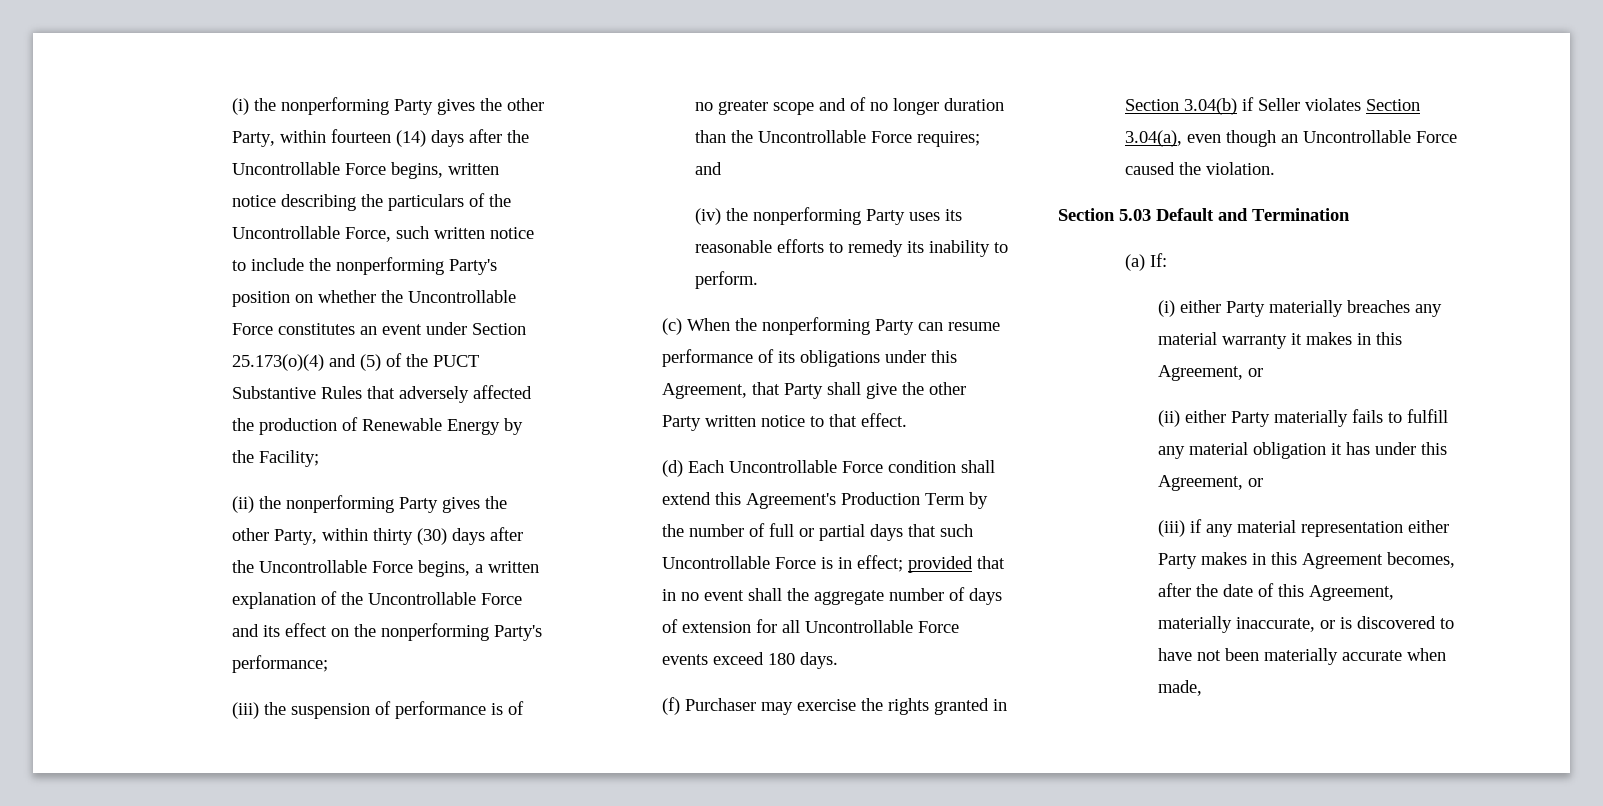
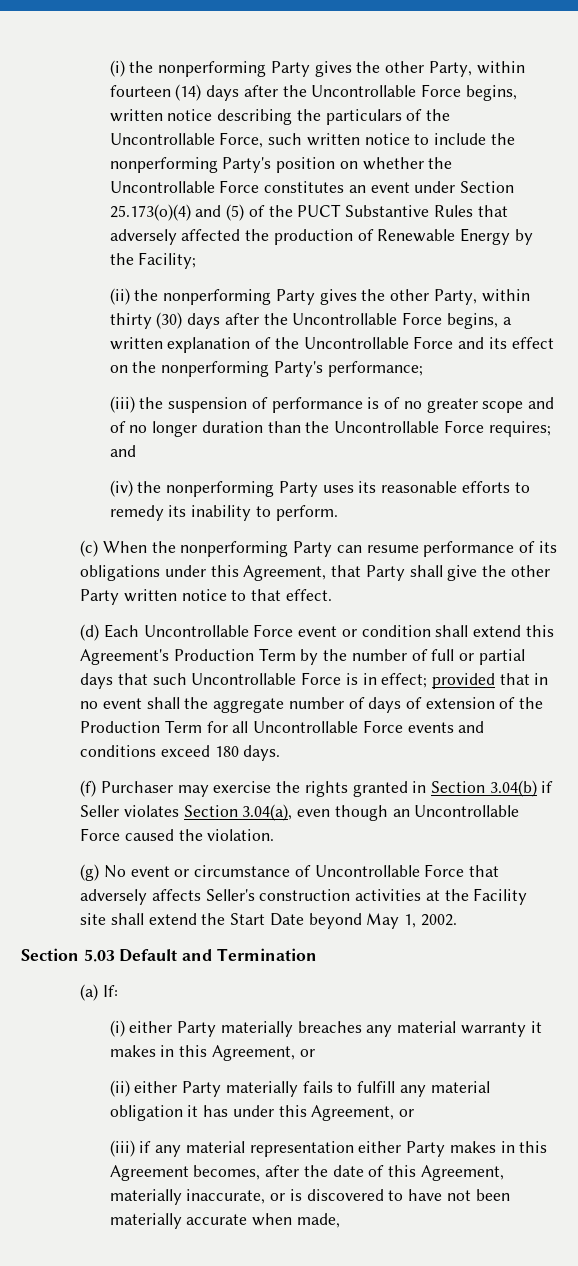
(883, 467) none -> [298,626,357,637] event or
(751, 627) none -> [499,697,544,709] [80,720,202,733] of the Production Term
(708, 659) none -> [458,721,485,733] [80,745,157,757] and conditions
(1275, 168) none -> [80,864,499,881] [80,888,528,905] [80,913,457,929] // (g) No event or circumstance of Uncontrollable Force that adversely affects Seller's construction activities at the Facility site shall extend the Start Date beyond May 1, 2002.

